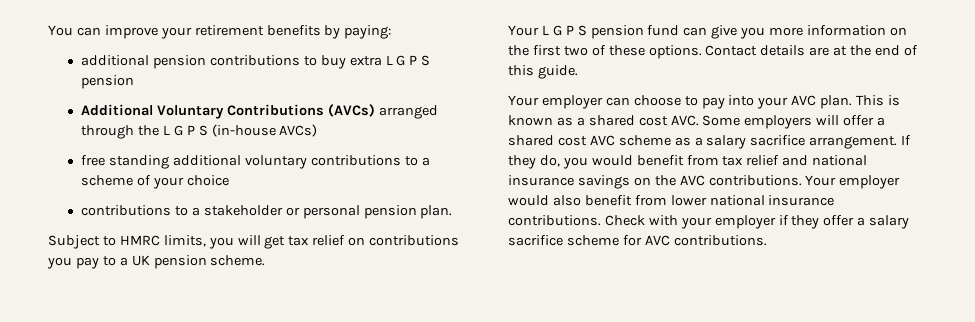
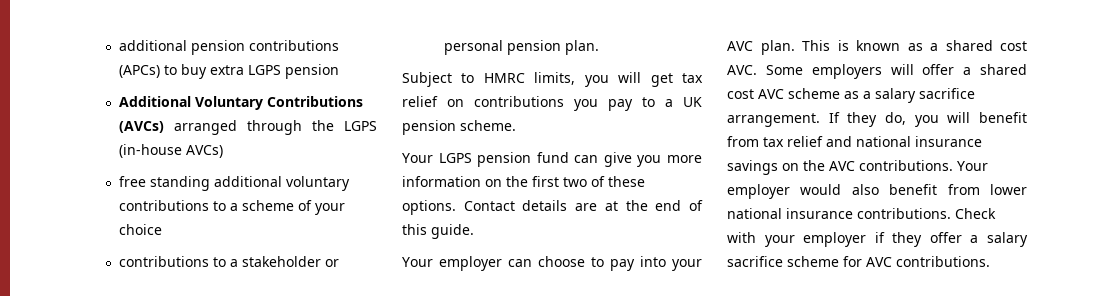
[48,25,392,39] You can improve your retirement benefits by paying: // -> (118, 45) none
(300, 60) none -> [118,65,160,78] (APCs)
[385,55,431,66] L G P S -> [247,65,281,75] LGPS
[162,125,208,136] L G P S -> [344,121,377,131] LGPS
[541,25,587,36] L G P S -> [438,153,472,163] LGPS
[591,155,633,166] would -> [947,112,971,123] will

